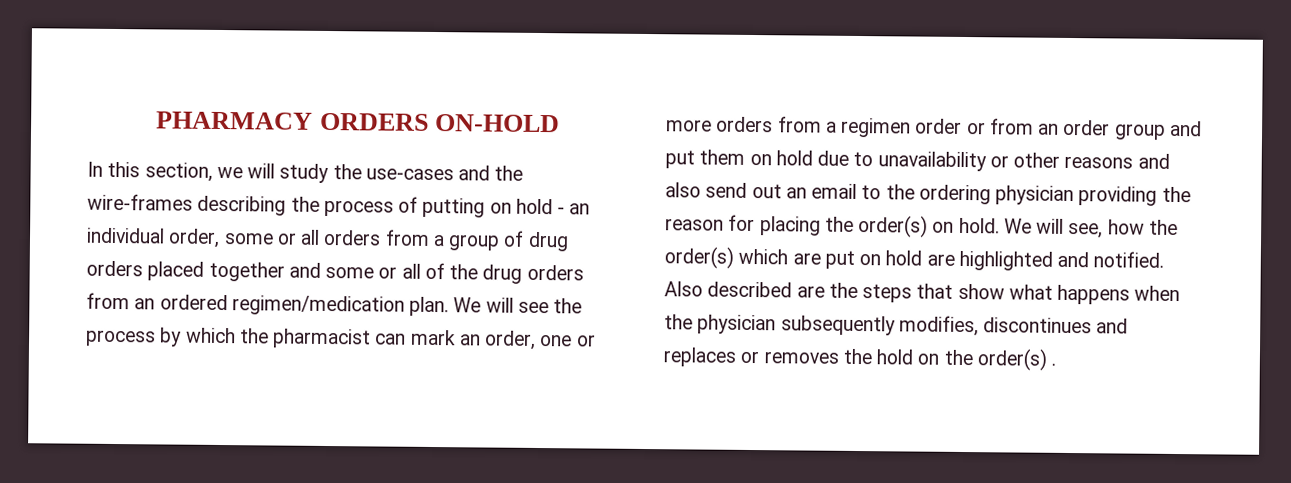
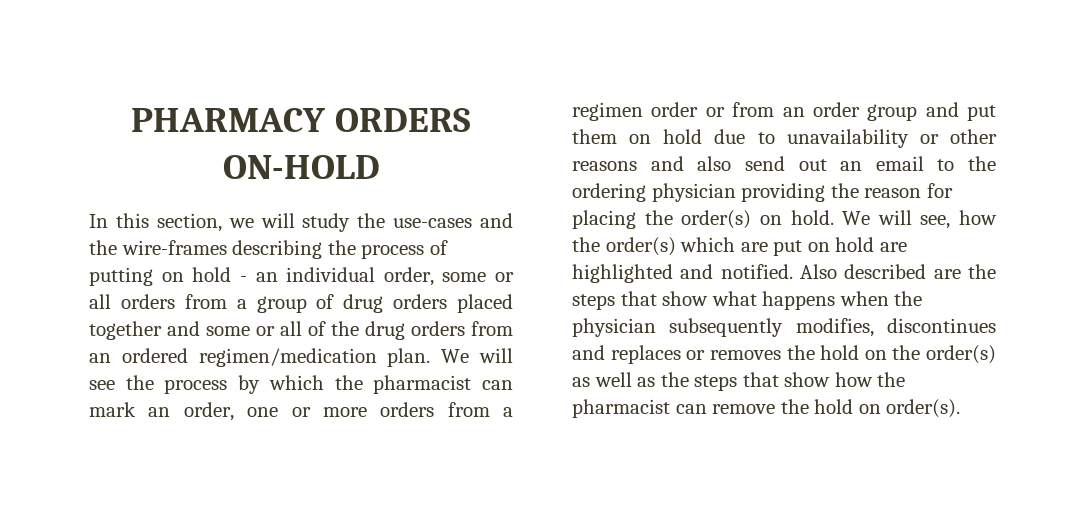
[1051,362,1057,366] . -> [572,372,906,391] [572,399,961,418] as well as the steps that show how the pharmacist can remove the hold on order(s).

